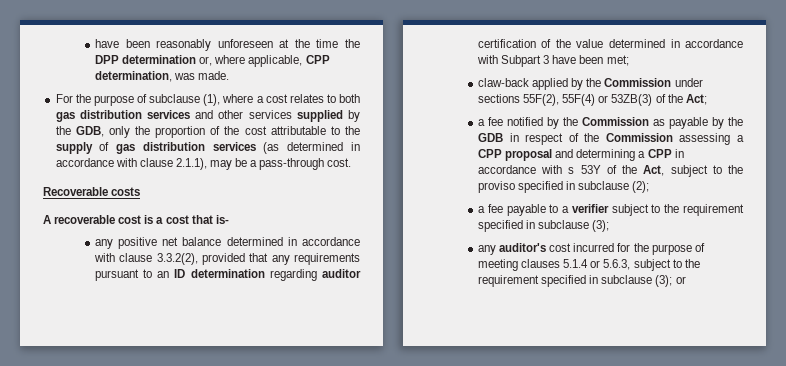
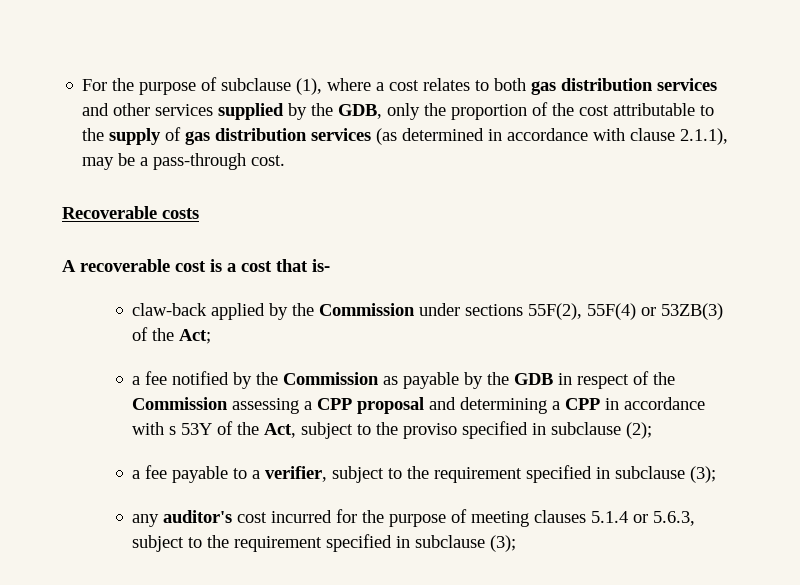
[94,39,360,51] [94,55,330,67] [94,71,230,82] have been reasonably unforeseen at the time the DPP determination or, where applicable, CPP determination, was made. // -> (82, 85) none
[94,237,361,249] [93,253,360,265] [94,269,361,281] [477,39,743,48] [476,55,629,67] // any positive net balance determined in accordance with clause 3.3.2(2), provided that any requirements pursuant to an ID determination regarding auditor certification of the value determined in accordance with Subpart 3 have been met; -> (330, 265) none
[571,204,609,213] verifier -> [265,466,328,482] verifier,
[675,276,686,284] or -> (517, 543) none

